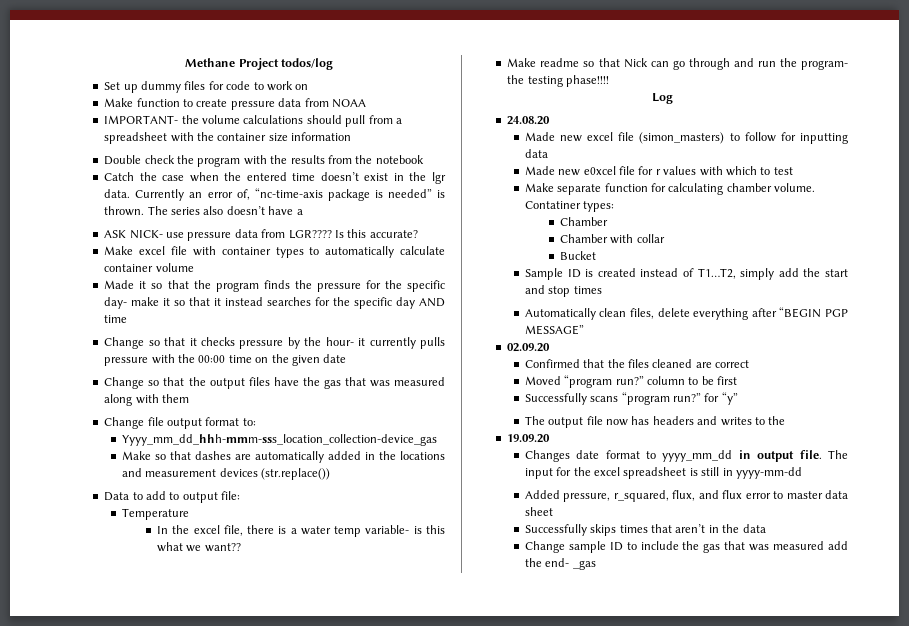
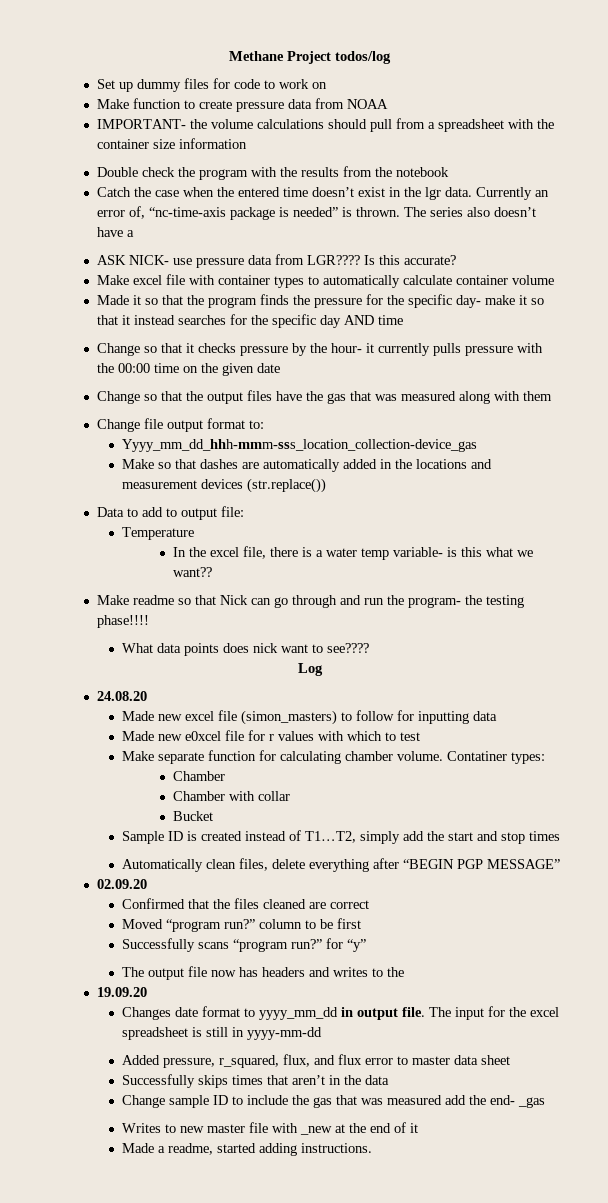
(610, 81) none -> [122,643,370,656] // What data points does nick want to see????
(596, 565) none -> [122,1122,419,1135] [122,1143,373,1156] // Writes to new master file with _new at the end of it // Made a readme, started adding instructions.

